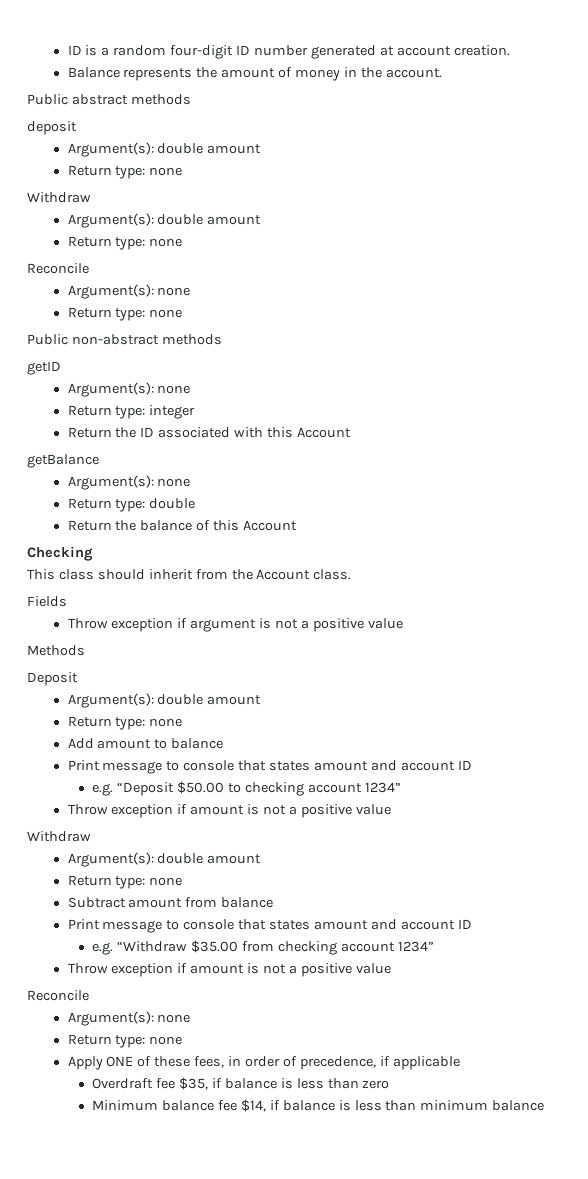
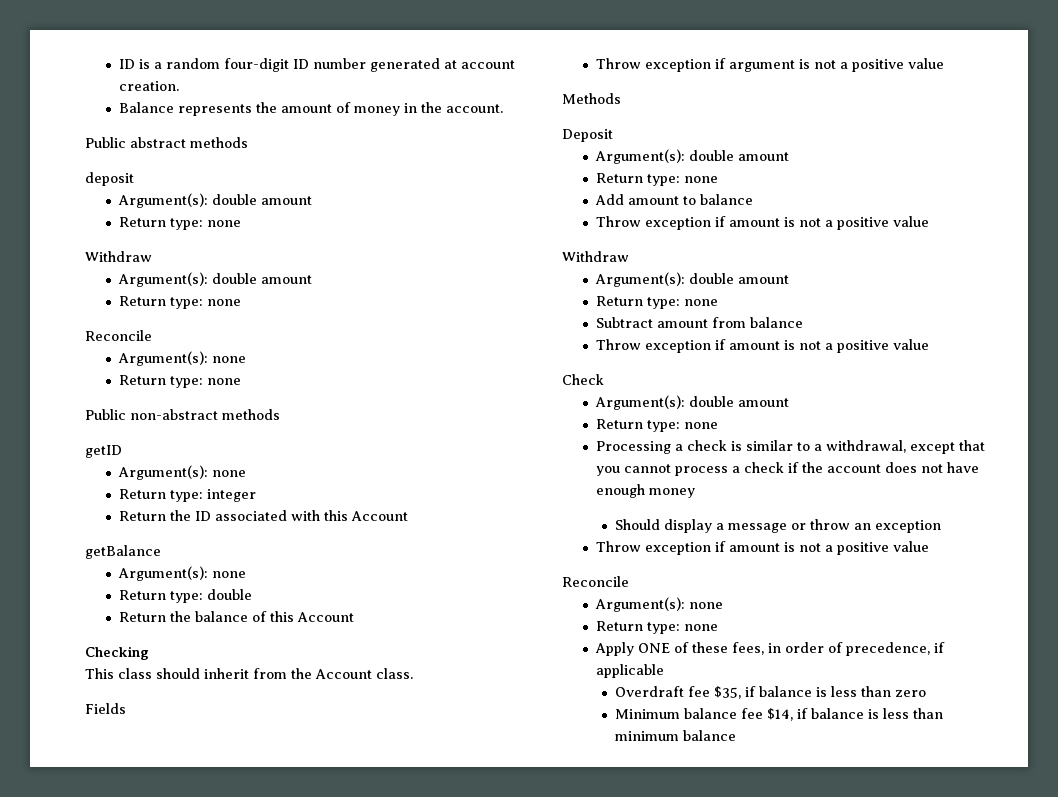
[67,760,472,774] [92,781,401,796] // Print message to console that states amount and account ID // e.g. “Deposit $50.00 to checking account 1234” -> (754, 199) none
[67,919,472,933] [92,940,434,955] Print message to console that states amount and account ID // e.g. “Withdraw $35.00 from checking account 1234” -> [596,339,930,353] [562,374,604,385] [595,395,790,410] [596,419,719,432] [596,440,986,454] [596,462,980,476] [596,484,696,498] [614,519,941,533] Throw exception if amount is not a positive value // Check // Argument(s): double amount // Return type: none // Processing a check is similar to a withdrawal, except that you cannot process a check if the account does not have enough money // Should display a message or throw an exception

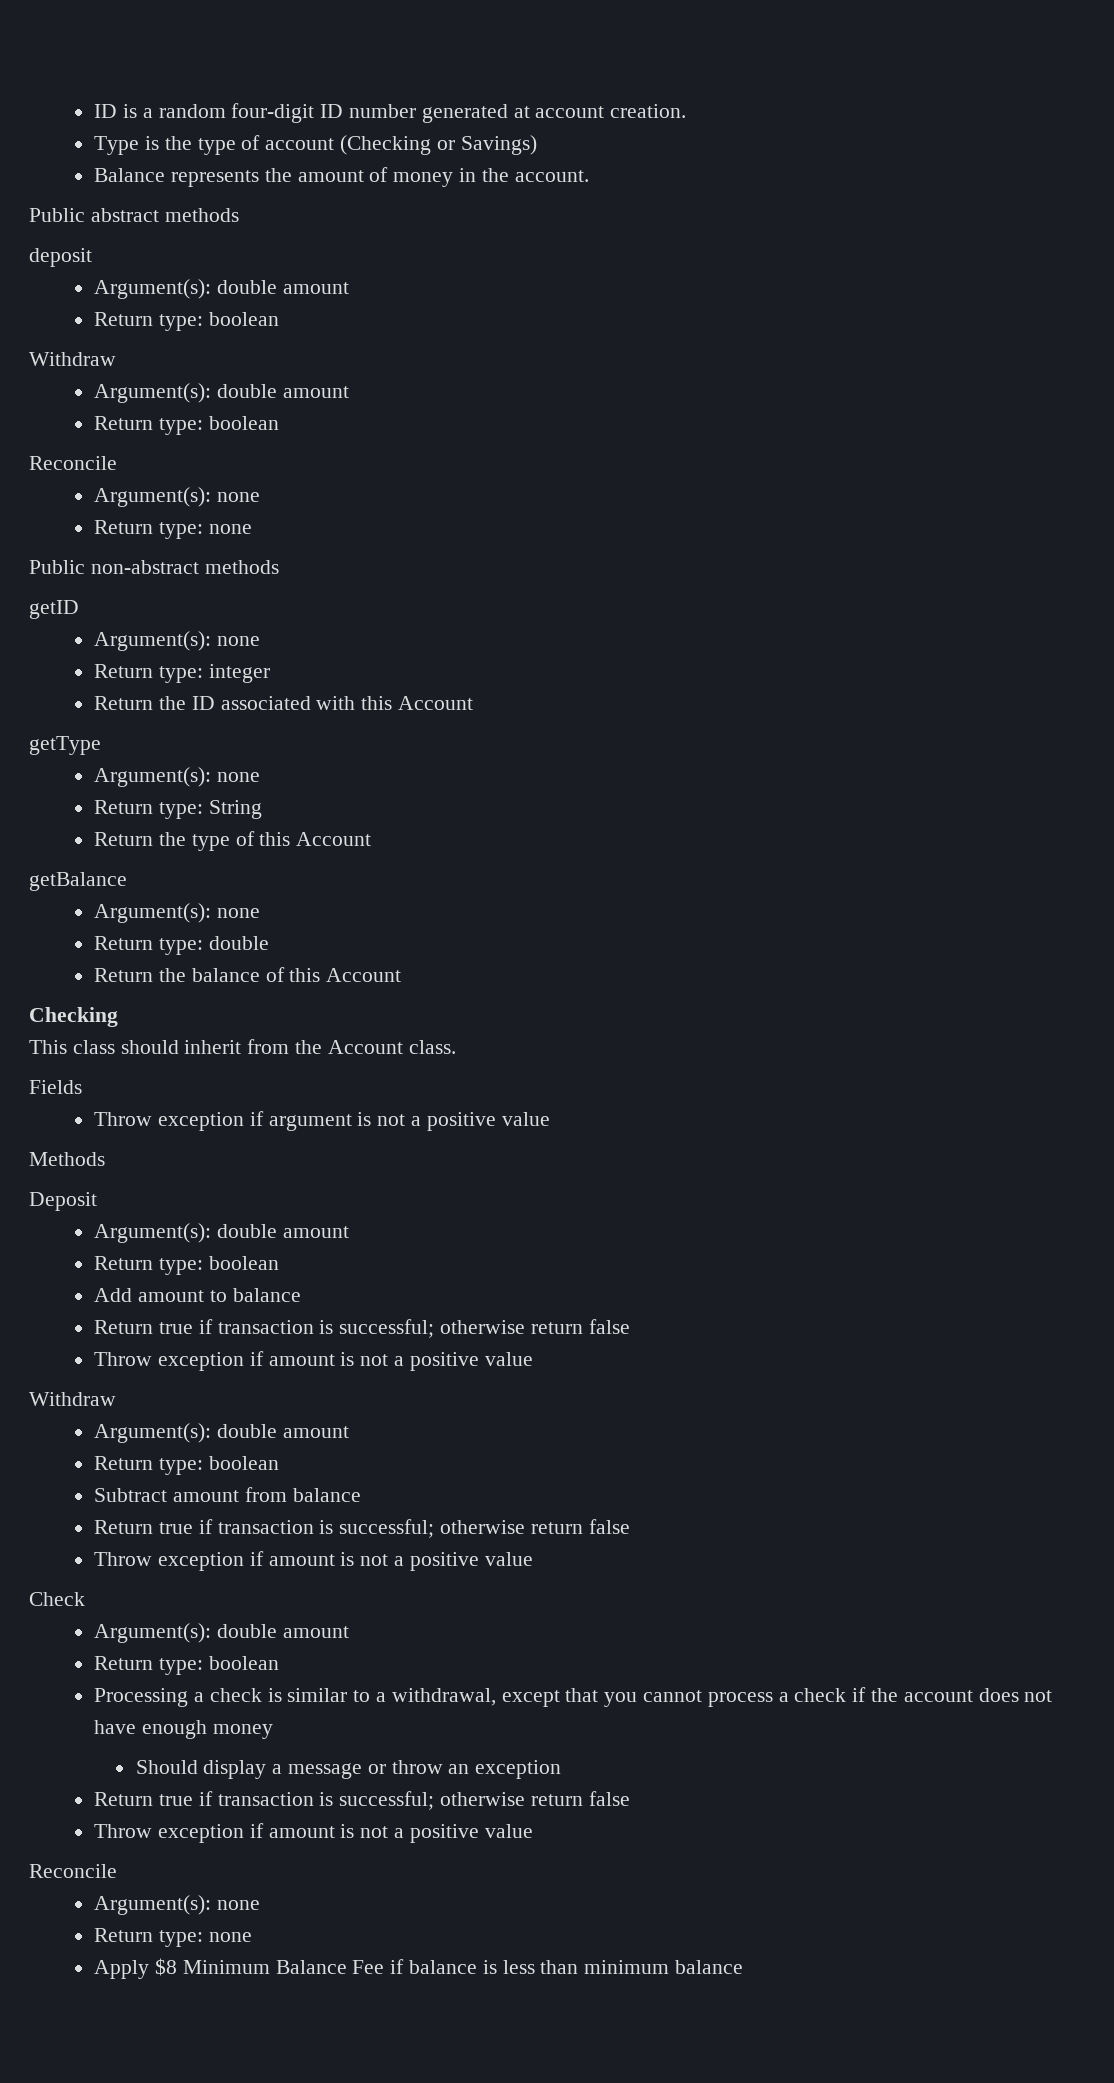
(180, 86) none -> [94,135,537,155] // Type is the type of account (Checking or Savings)
[170,218,242,230] [85,251,152,262] [118,272,313,287] [119,296,242,309] type: none // Withdraw // Argument(s): double amount // Return type: none -> [158,312,279,331] [29,352,116,366] [94,383,349,403] [94,416,279,435] type: boolean // Withdraw // Argument(s): double amount // Return type: boolean
(409, 516) none -> [29,736,101,755] [94,767,260,787] [94,800,262,819] [94,831,372,851] // getType // Argument(s): none // Return type: String // Return the type of this Account
[647,174,719,186] type: none -> [158,1256,279,1275] type: boolean
(754, 199) none -> [94,1319,630,1338] // Return true if transaction is successful; otherwise return false
[647,297,719,309] type: none -> [158,1456,279,1475] type: boolean
(804, 322) none -> [94,1519,630,1538] // Return true if transaction is successful; otherwise return false
[647,420,719,432] type: none -> [158,1656,279,1675] type: boolean
(941, 526) none -> [94,1791,630,1810] // Return true if transaction is successful; otherwise return false
[638,642,946,656] [596,664,665,678] [614,686,926,699] [614,708,793,721] ONE of these fees, in order of precedence, if applicable // Overdraft fee $35, if balance is less than zero // Minimum balance fee $14, -> [154,1958,385,1976] $8 Minimum Balance Fee

